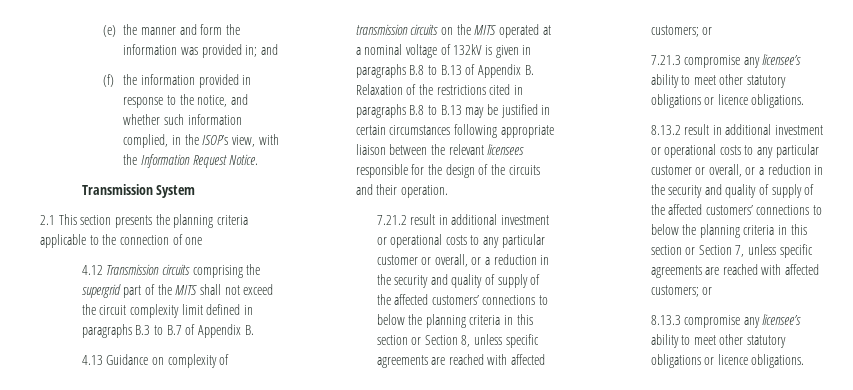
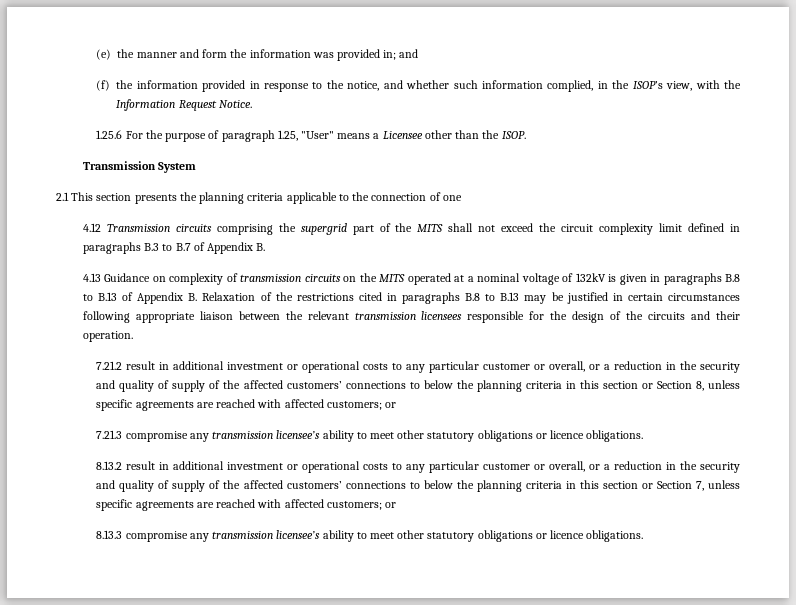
(259, 159) none -> [96,130,526,142] // 1.25.6 For the purpose of paragraph 1.25, "User" means a Licensee other than the ISOP.
(484, 149) none -> [354,312,416,320] transmission
(760, 62) none -> [212,431,274,439] transmission
(760, 322) none -> [212,531,274,539] transmission

